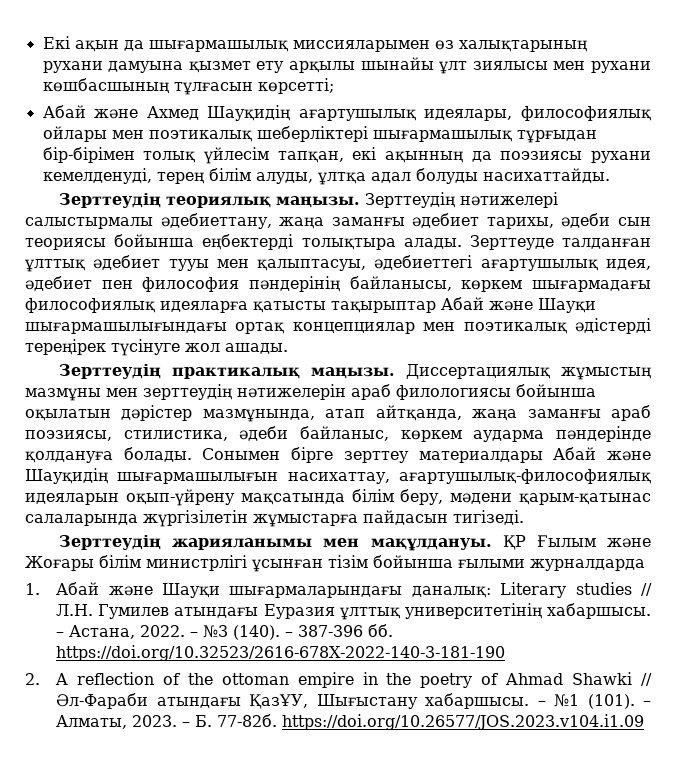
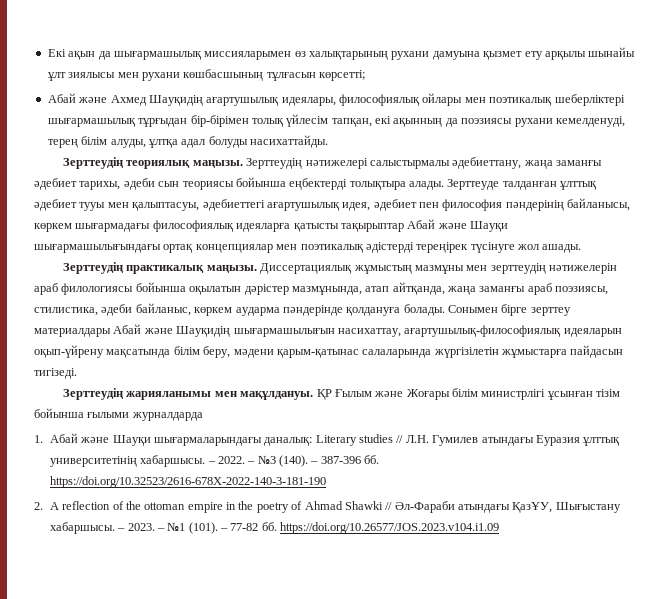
[69,625,136,639] Астана, -> (216, 462) none
(546, 703) none -> [127,523,165,531] 2023. –
[56,714,278,729] Алматы, 2023. – Б. 77-82б. -> [230,522,277,531] 77-82 бб.

